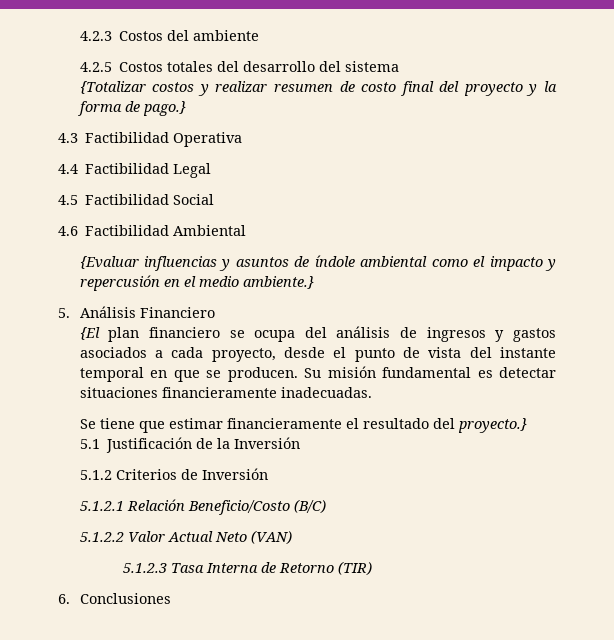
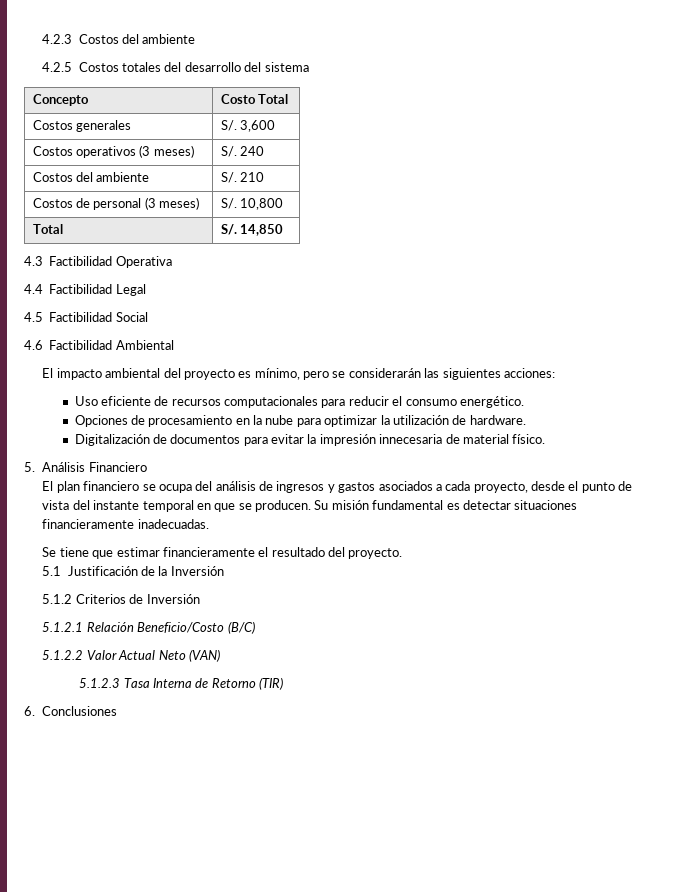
[79,81,557,96] [76,101,186,116] // {Totalizar costos y realizar resumen de costo final del proyecto y la forma de pago.} -> [32,94,89,106] [220,94,289,104] [32,120,132,132] [220,120,276,132] [32,145,194,158] [220,146,265,157] [32,172,150,182] [220,172,265,183] [32,197,200,210] [220,198,284,210] [32,224,63,234] [220,224,284,236] // Concepto | Costo Total // Costos generales | S/. 3,600 // Costos operativos (3 meses) | S/. 240 // Costos del ambiente | S/. 210 // Costos de personal (3 meses) | S/. 10,800 // Total | S/. 14,850
[79,255,557,271] [79,275,314,291] {Evaluar influencias y asuntos de índole ambiental como el impacto y repercusión en el medio ambiente.} -> [42,368,555,380] [74,396,524,408] [74,415,526,427] [74,434,546,446] El impacto ambiental del proyecto es mínimo, pero se considerarán las siguientes acciones: // Uso eficiente de recursos computacionales para reducir el consumo energético. // Opciones de procesamiento en la nube para optimizar la utilización de hardware. // Digitalización de documentos para evitar la impresión innecesaria de material físico.
[79,327,100,340] {El -> [42,481,54,491] El
[457,418,527,433] proyecto.} -> [348,548,403,559] proyecto.

